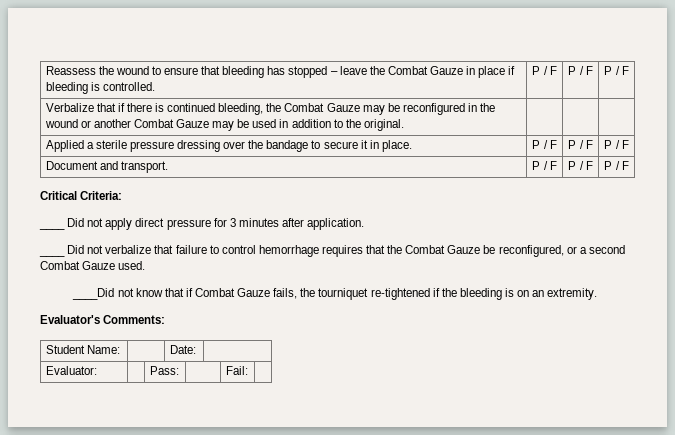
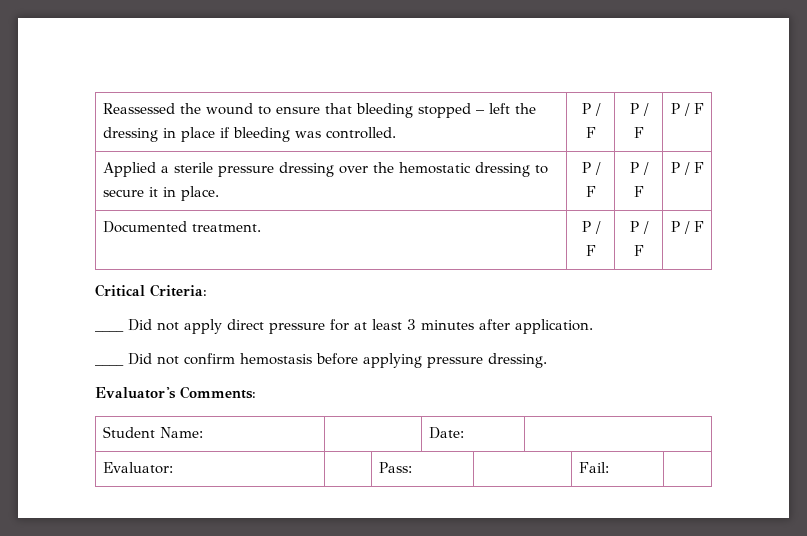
[45,66,96,75] Reassess -> [103,103,176,114] Reassessed
[267,66,286,75] has -> (414, 110) none
[339,66,463,75] leave the Combat Gauze -> [489,103,537,114] [103,127,159,142] left the dressing
[90,82,100,91] is -> [295,131,322,138] was
[45,103,496,115] [44,119,404,131] // Verbalize that if there is continued bleeding, the Combat Gauze may be reconfigured in the wound or another Combat Gauze may be used in addition to the original. | | | -> (704, 108) none
[266,140,309,152] bandage -> [399,162,531,177] hemostatic dressing
[45,161,168,173] Document and transport. -> [103,221,262,233] Documented treatment.
(227, 222) none -> [354,319,402,330] at least
[105,245,625,257] [40,261,146,270] [72,288,598,300] verbalize that failure to control hemorrhage requires that the Combat Gauze be reconfigured, or a second Combat Gauze used. // ____Did not know that if Combat Gauze fails, the tourniquet re-tightened if the bleeding is on an extremity. -> [184,353,547,368] confirm hemostasis before applying pressure dressing.

